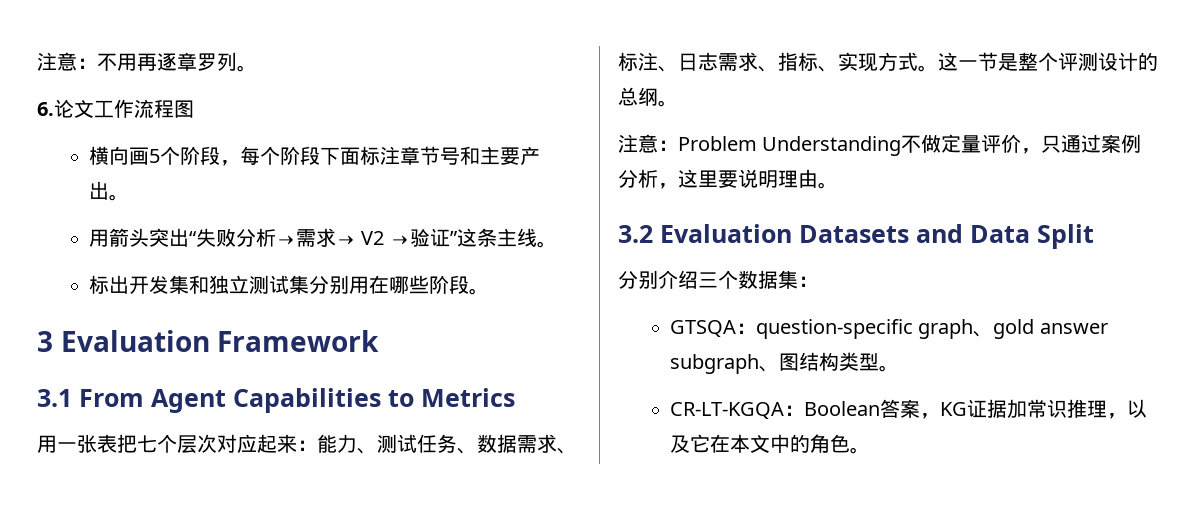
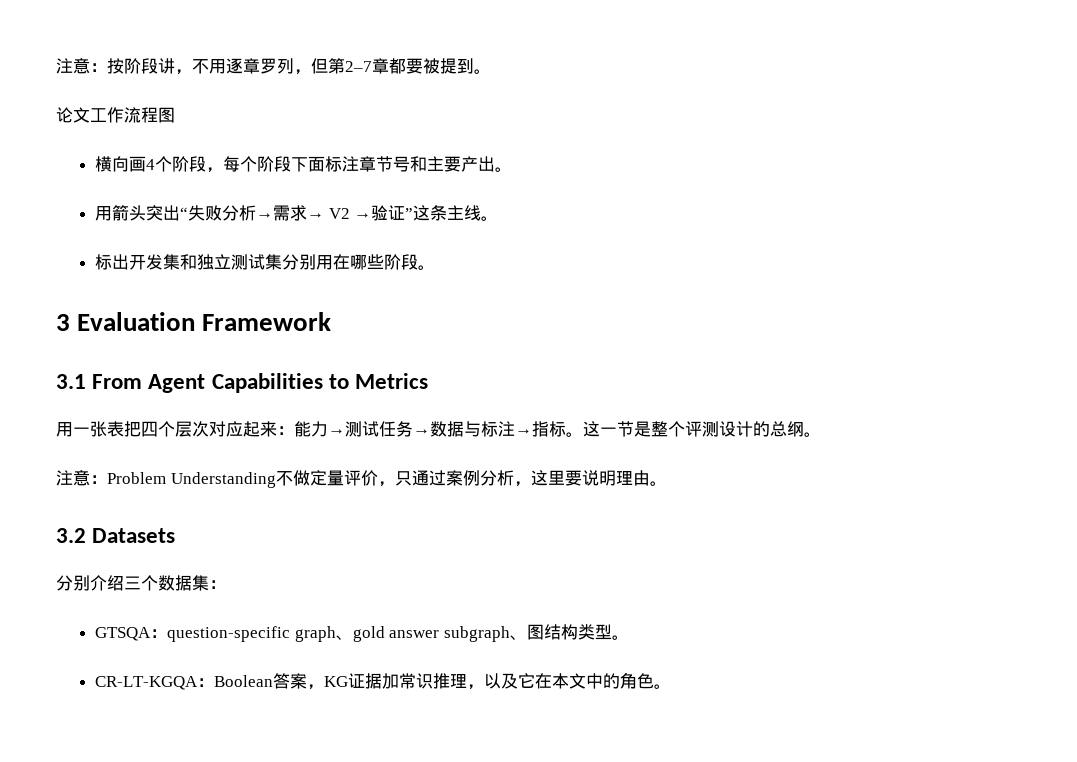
[37,52,257,72] [37,102,54,116] 注意：不用再逐章罗列。 // 6. -> [56,58,491,75] 注意：按阶段讲，不用逐章罗列，但第2–7章都要被提到。 //
[149,149,161,163] 5 -> [146,159,156,170] 4
[137,435,157,453] 七 -> [141,421,158,437] 四
[357,448,377,454] 、 -> [328,429,345,435] →
[457,434,577,454] [618,52,918,72] 、数据需求、标注、日志需求、指标、实现方式 -> [413,421,566,437] →数据与标注→指标
[660,224,792,243] Evaluation -> (86, 535) none
[916,224,1094,249] and Data Split -> (176, 535) none

